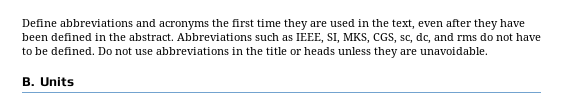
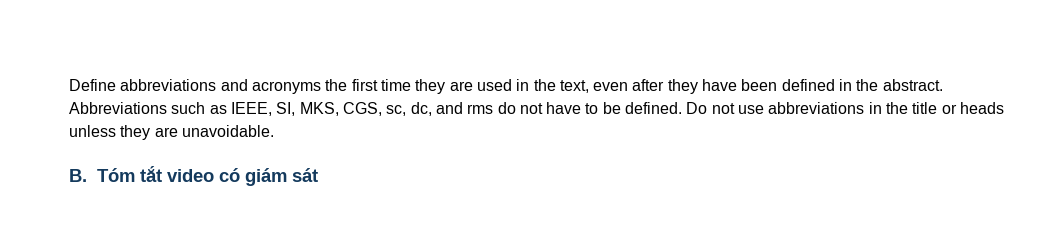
[39,77,74,87] Units -> [97,166,319,186] Tóm tắt video có giám sát

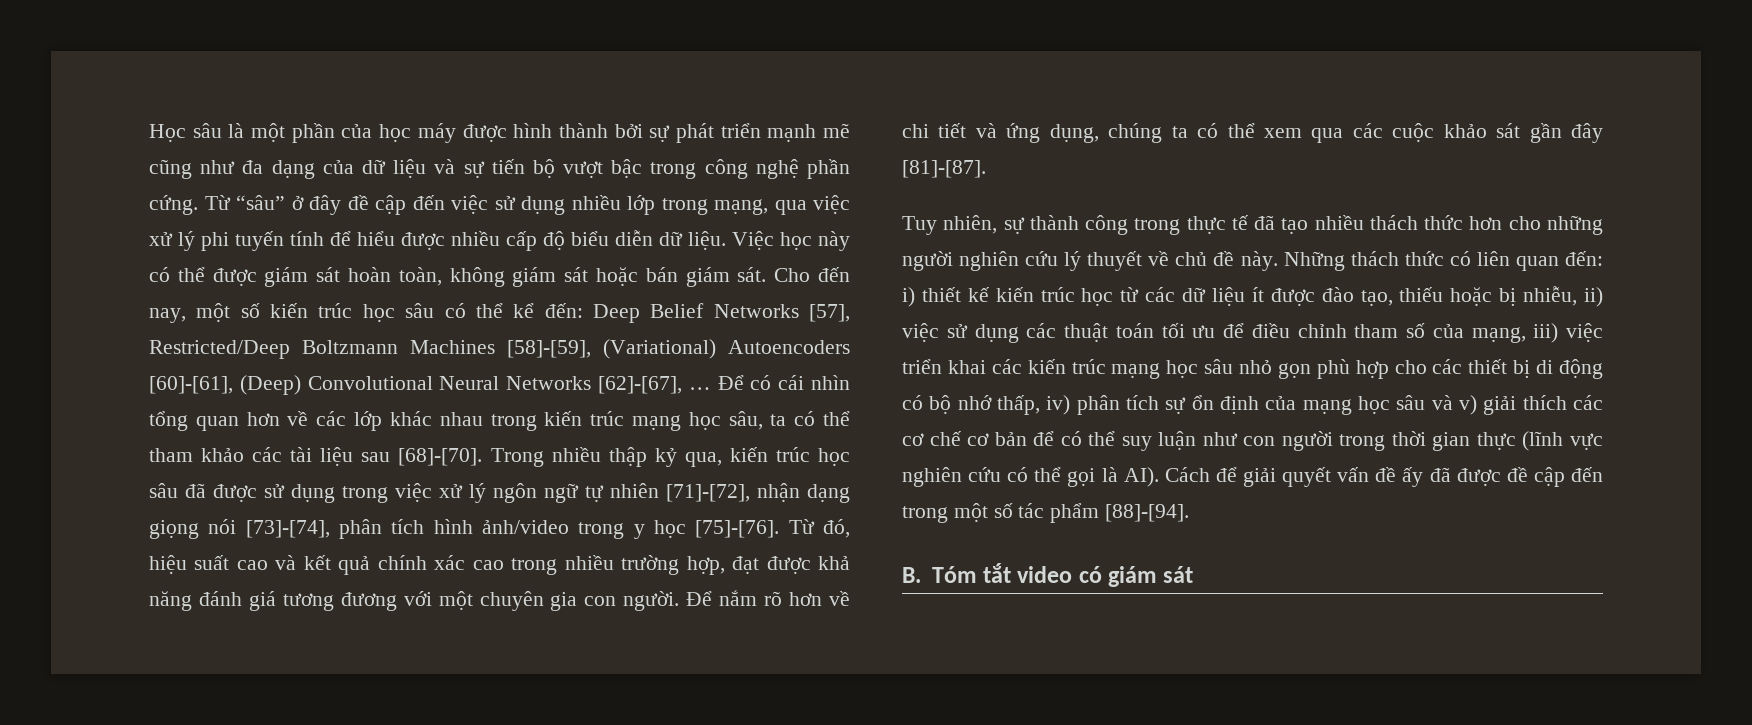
[69,79,943,94] [69,102,1005,116] [69,125,274,140] Define abbreviations and acronyms the first time they are used in the text, even after they have been defined in the abstract. Abbreviations such as IEEE, SI, MKS, CGS, sc, dc, and rms do not have to be defined. Do not use abbreviations in the title or heads unless they are unavoidable. -> [149,123,850,143] [149,159,850,179] [149,195,850,215] [149,230,850,251] [149,267,850,287] [149,303,850,323] [149,339,850,359] [149,375,850,395] [149,411,850,431] [149,447,850,467] [149,483,850,503] [149,519,851,539] [149,555,850,575] [149,590,850,611] [902,123,1603,143] [902,160,986,178] [902,215,1603,235] [902,251,1604,271] [902,286,1604,307] [902,323,1603,343] [902,359,1603,379] [902,395,1603,415] [902,431,1603,451] [902,467,1603,487] [902,503,1190,523] Học sâu là một phần của học máy được hình thành bởi sự phát triển mạnh mẽ cũng như đa dạng của dữ liệu và sự tiến bộ vượt bậc trong công nghệ phần cứng. Từ “sâu” ở đây đề cập đến việc sử dụng nhiều lớp trong mạng, qua việc xử lý phi tuyến tính để hiểu được nhiều cấp độ biểu diễn dữ liệu. Việc học này có thể được giám sát hoàn toàn, không giám sát hoặc bán giám sát. Cho đến nay, một số kiến trúc học sâu có thể kể đến: Deep Belief Networks [57], Restricted/Deep Boltzmann Machines [58]-[59], (Variational) Autoencoders [60]-[61], (Deep) Convolutional Neural Networks [62]-[67], … Để có cái nhìn tổng quan hơn về các lớp khác nhau trong kiến trúc mạng học sâu, ta có thể tham khảo các tài liệu sau [68]-[70]. Trong nhiều thập kỷ qua, kiến trúc học sâu đã được sử dụng trong việc xử lý ngôn ngữ tự nhiên [71]-[72], nhận dạng giọng nói [73]-[74], phân tích hình ảnh/video trong y học [75]-[76]. Từ đó, hiệu suất cao và kết quả chính xác cao trong nhiều trường hợp, đạt được khả năng đánh giá tương đương với một chuyên gia con người. Để nắm rõ hơn về chi tiết và ứng dụng, chúng ta có thể xem qua các cuộc khảo sát gần đây [81]-[87]. // Tuy nhiên, sự thành công trong thực tế đã tạo nhiều thách thức hơn cho những người nghiên cứu lý thuyết về chủ đề này. Những thách thức có liên quan đến: i) thiết kế kiến trúc học từ các dữ liệu ít được đào tạo, thiếu hoặc bị nhiễu, ii) việc sử dụng các thuật toán tối ưu để điều chỉnh tham số của mạng, iii) việc triển khai các kiến trúc mạng học sâu nhỏ gọn phù hợp cho các thiết bị di động có bộ nhớ thấp, iv) phân tích sự ổn định của mạng học sâu và v) giải thích các cơ chế cơ bản để có thể suy luận như con người trong thời gian thực (lĩnh vực nghiên cứu có thể gọi là AI). Cách để giải quyết vấn đề ấy đã được đề cập đến trong một số tác phẩm [88]-[94].

